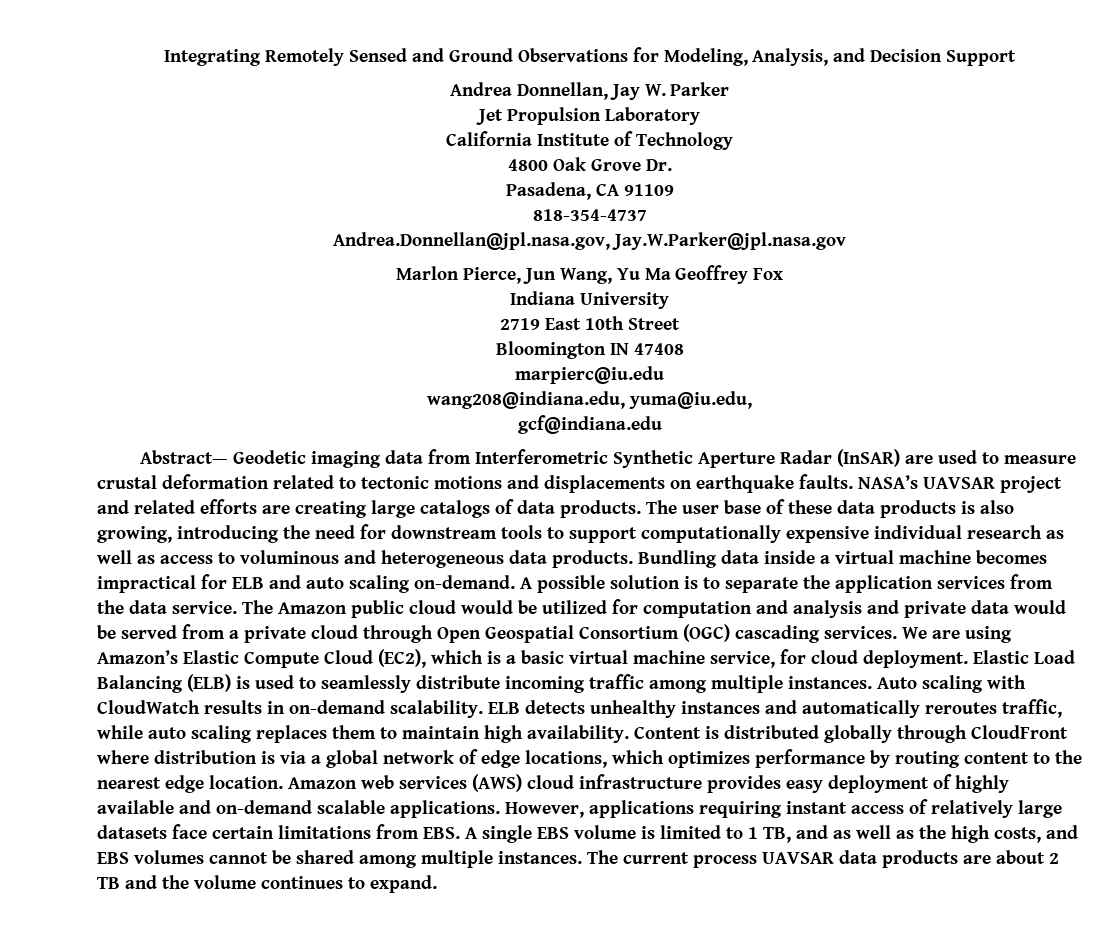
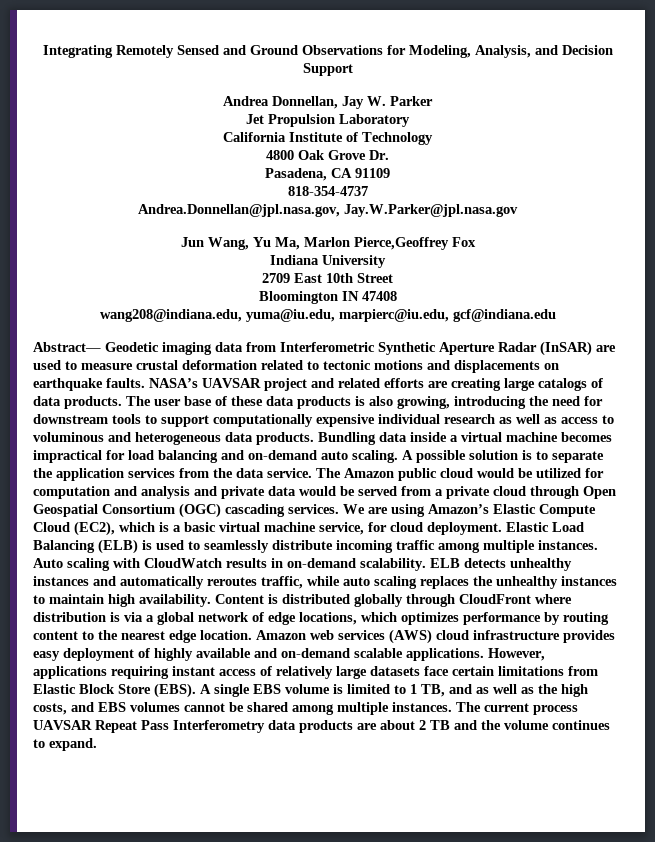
[395,266,521,284] Marlon Pierce, -> (518, 210) none
[644,265,749,284] Ma Geoffrey -> [274,237,449,250] Ma, Marlon Pierce,Geoffrey
[500,318,541,330] 2719 -> [262,273,290,283] 2709
[515,366,664,384] // marpierc@iu.edu -> (397, 296) none
(752, 400) // -> [338,309,449,322] marpierc@iu.edu,
[231,575,515,593] ELB and auto scaling on-demand. -> [128,450,398,463] load balancing and on-demand auto scaling.
[331,725,376,739] them -> [473,576,617,589] the unhealthy instances
[422,827,460,839] EBS. -> [33,683,196,698] Elastic Block Store (EBS).
(834, 858) none -> [95,720,265,733] Repeat Pass Interferometry

